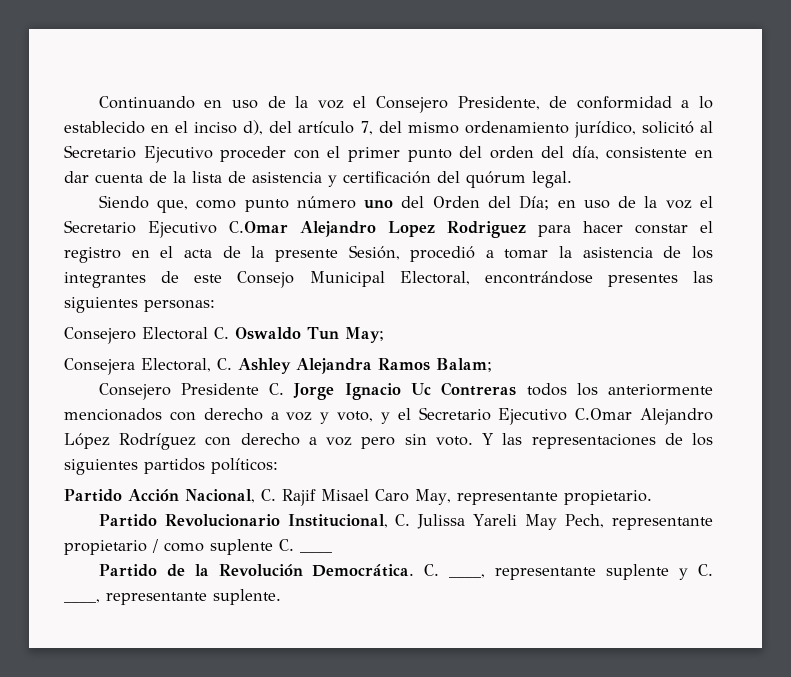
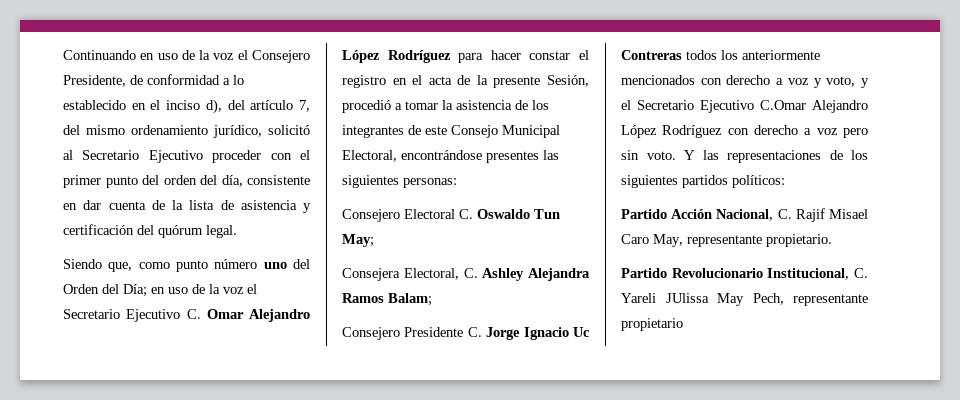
[229,221,526,238] C.Omar Alejandro Lopez Rodriguez -> [186,309,310,322] [342,50,451,63] C. Omar Alejandro López Rodríguez
[417,514,518,529] Julissa Yareli -> [621,293,709,303] Yareli JUlissa
[152,539,294,555] [300,551,332,553] [98,564,713,580] [64,589,281,605] / como suplente C. ____ // Partido de la Revolución Democrática. C. ____, representante suplente y C. ____, representante suplente. -> (683, 324) none

